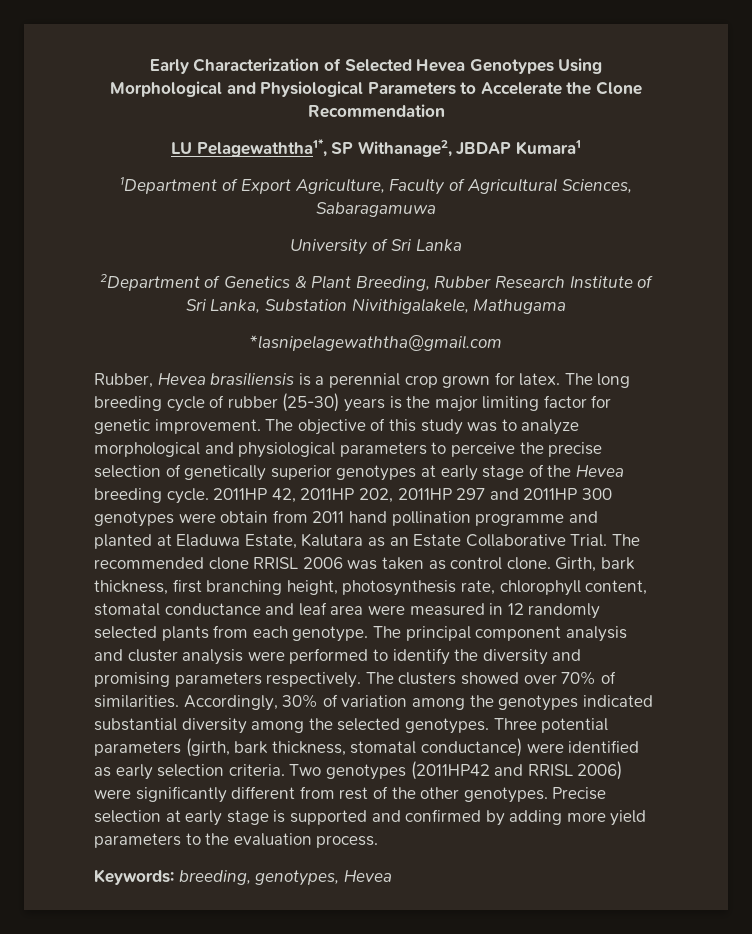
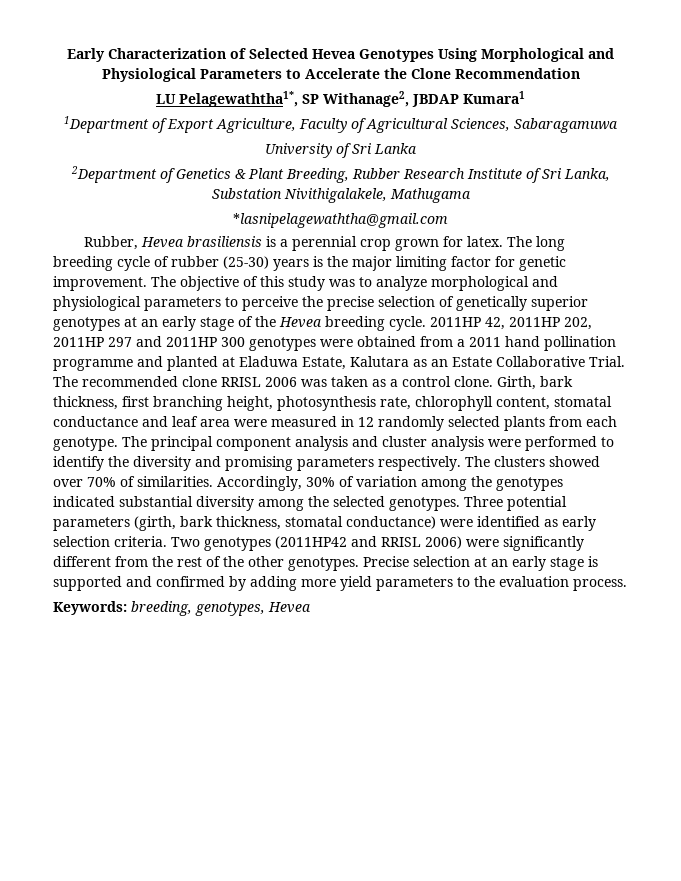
(436, 471) none -> [141,319,158,327] an
[220,510,308,523] obtain from -> [357,336,465,347] obtained from a
(446, 565) none -> [390,379,398,387] a
(335, 792) none -> [152,556,173,567] the
(181, 816) none -> [491,559,508,567] an

